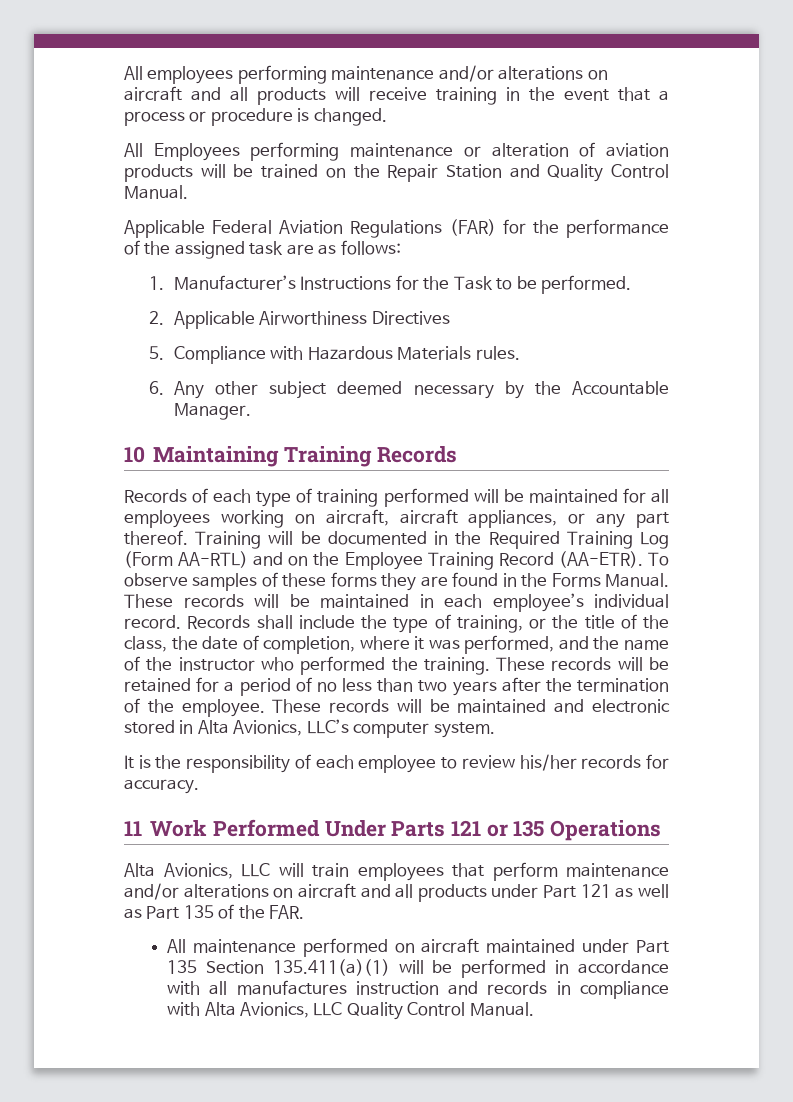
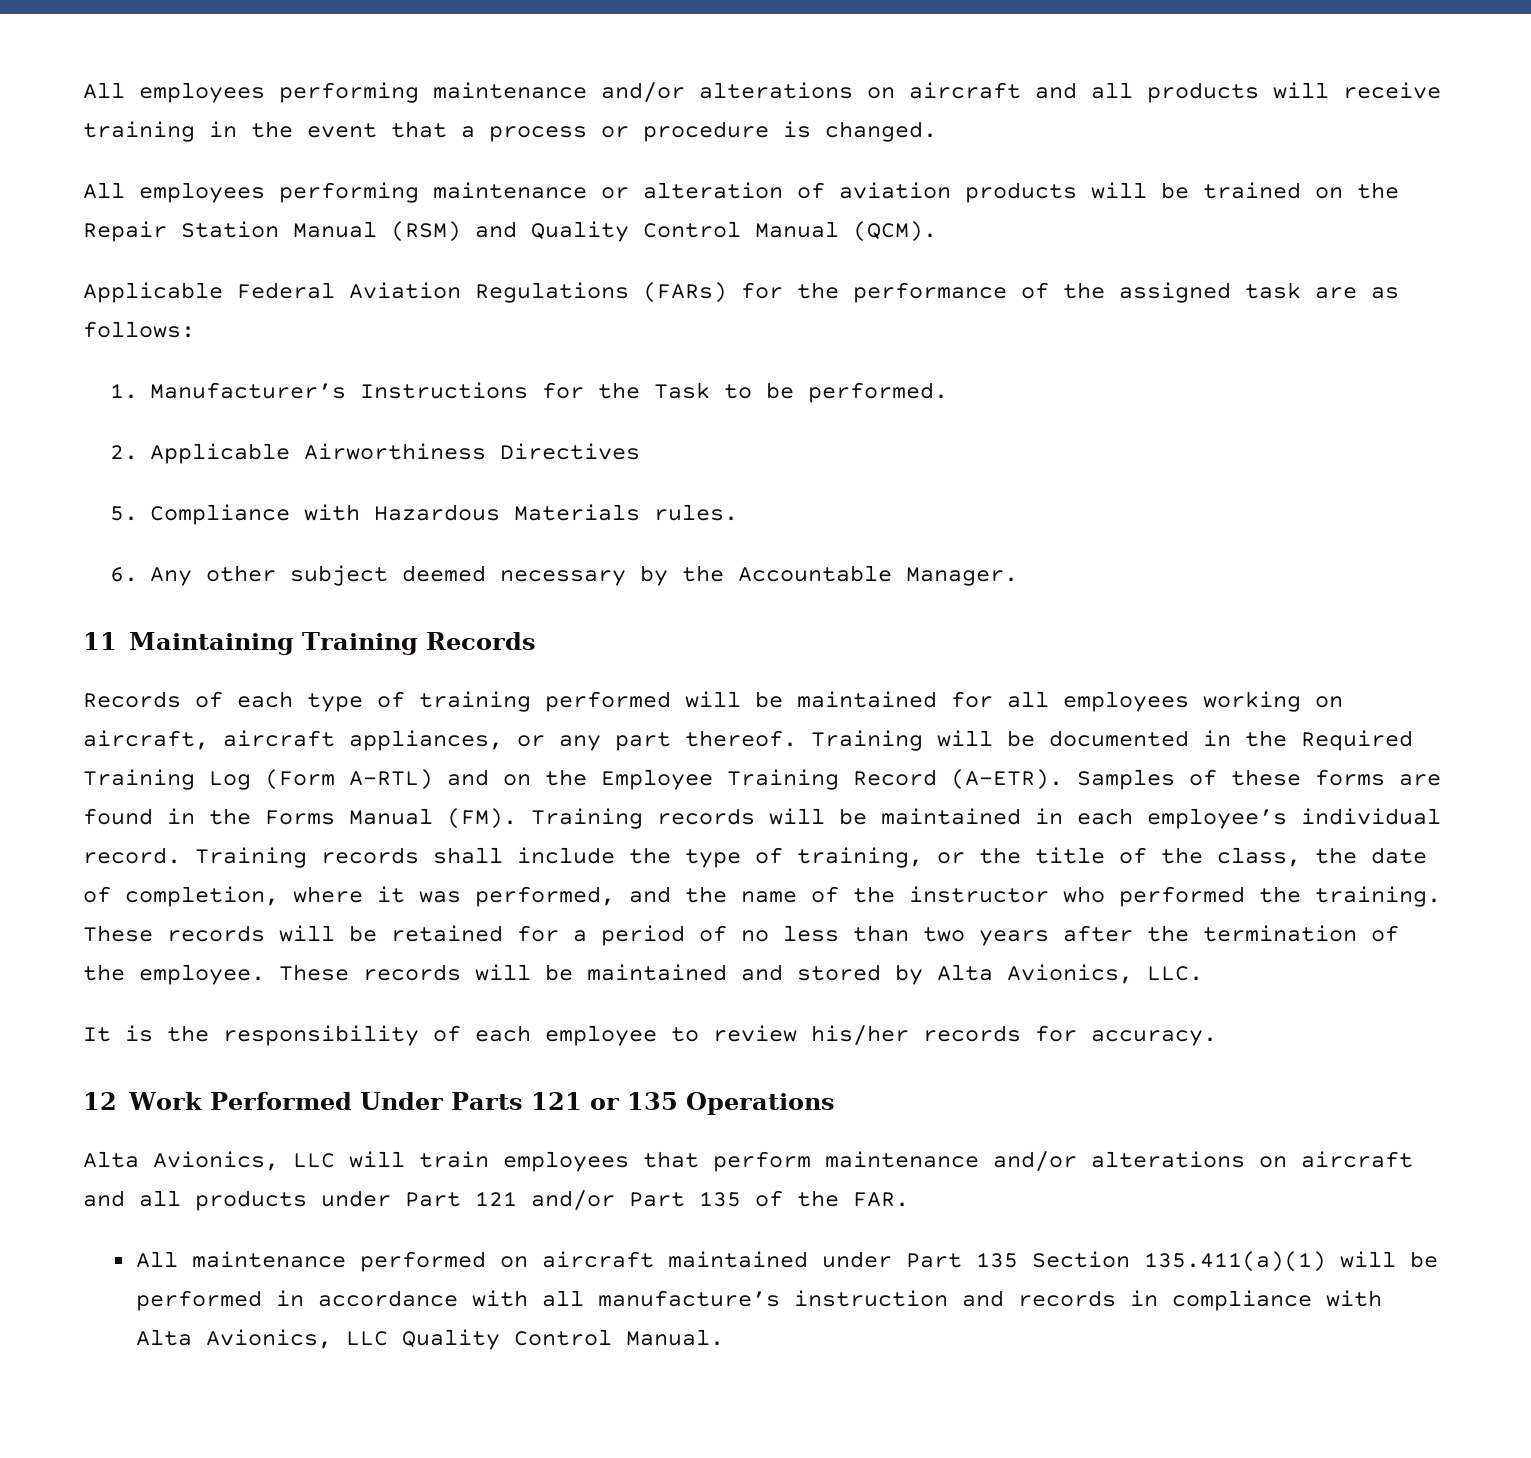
[153,143,240,161] Employees -> [139,182,265,203] employees
(502, 171) none -> [293,221,461,242] Manual (RSM)
[124,185,188,199] Manual. -> [755,221,937,242] Manual (QCM).
[449,219,496,236] (FAR) -> [643,282,727,303] (FARs)
[124,446,145,463] 10 -> [83,632,117,650] 11
[178,551,249,568] AA-RTL) -> [349,769,433,790] A-RTL)
[558,551,670,568] [124,573,258,591] (AA-ETR). To observe samples -> [951,769,1175,790] (A-ETR). Samples
[381,573,417,591] they -> (1385, 777) none
[605,573,670,587] [124,594,173,608] Manual. These -> [349,808,643,829] Manual (FM). Training
[187,615,251,629] Records -> [195,847,419,868] Training records
[592,699,671,713] [124,719,495,738] electronic stored in Alta Avionics, LLC’s computer system. -> [797,964,1203,985] stored by Alta Avionics, LLC.
[124,821,142,836] 11 -> [83,1092,117,1110] 12
[615,884,669,898] [124,908,142,919] as well as -> [531,1190,615,1211] and/or
[236,980,347,995] manufactures -> [598,1290,781,1307] manufacture’s

